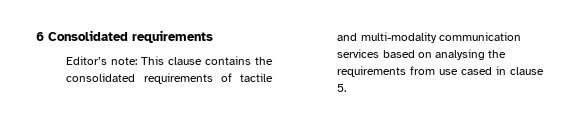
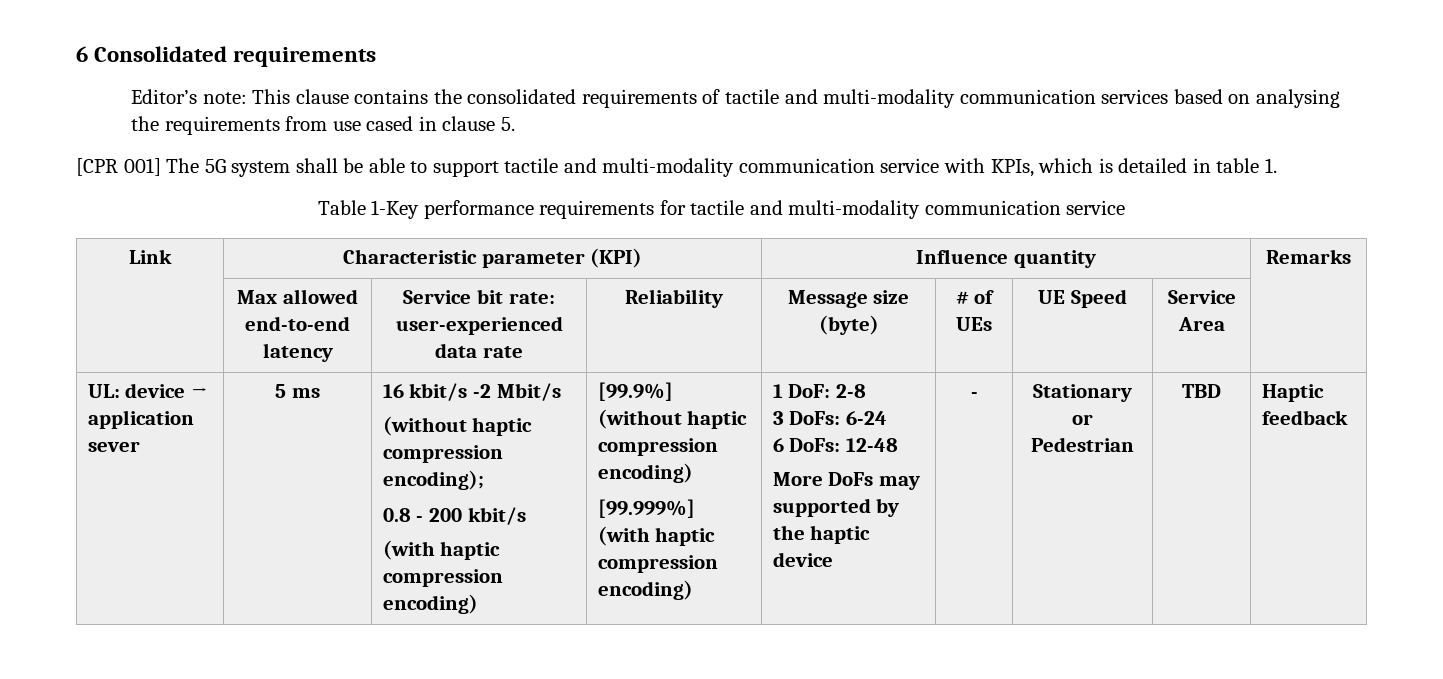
(347, 88) none -> [76,158,1277,177] [317,200,1126,219] [129,249,172,264] [342,248,643,268] [916,249,1096,268] [1266,249,1351,264] [237,289,358,304] [245,316,350,331] [262,343,333,362] [403,289,555,304] [395,316,563,335] [435,343,523,358] [625,289,723,308] [787,290,910,308] [818,315,879,335] [955,290,995,304] [956,317,992,331] [1038,289,1127,308] [1167,290,1236,304] [1177,317,1225,331] [87,383,207,398] [87,410,194,429] [87,441,140,452] [275,384,320,398] [382,383,561,401] [382,416,533,436] [382,445,503,463] [382,470,484,490] [382,507,526,525] [382,540,501,560] [382,569,503,587] [382,594,478,614] [597,382,673,401] [597,409,748,429] [597,438,718,456] [597,463,693,483] [597,499,695,518] [597,526,716,546] [597,555,718,573] [597,580,693,600] [772,384,866,398] [772,411,887,425] [772,438,898,452] [772,472,920,490] [772,498,900,517] [772,525,871,544] [772,552,833,567] [970,392,978,398] [1033,384,1132,402] [1072,414,1093,425] [1031,437,1134,452] [1182,384,1221,398] [1261,384,1324,402] [1261,410,1348,425] // [CPR 001] The 5G system shall be able to support tactile and multi-modality communication service with KPIs, which is detailed in table 1. // Table 1-Key performance requirements for tactile and multi-modality communication service // Link | Characteristic parameter (KPI) | Influence quantity | Remarks // | Max allowed end-to-end latency | Service bit rate: user-experienced data rate | Reliability | Message size (byte) | # of UEs | UE Speed | Service Area | // UL: device → application sever | 5 ms | 16 kbit/s -2 Mbit/s // (without haptic compression encoding); // 0.8 - 200 kbit/s // (with haptic compression encoding) | [99.9%] (without haptic compression encoding) // [99.999%] (with haptic compression encoding) | 1 DoF: 2-8 // 3 DoFs: 6-24 // 6 DoFs: 12-48 // More DoFs may supported by the haptic device | - | Stationary or Pedestrian | TBD | Haptic feedback

